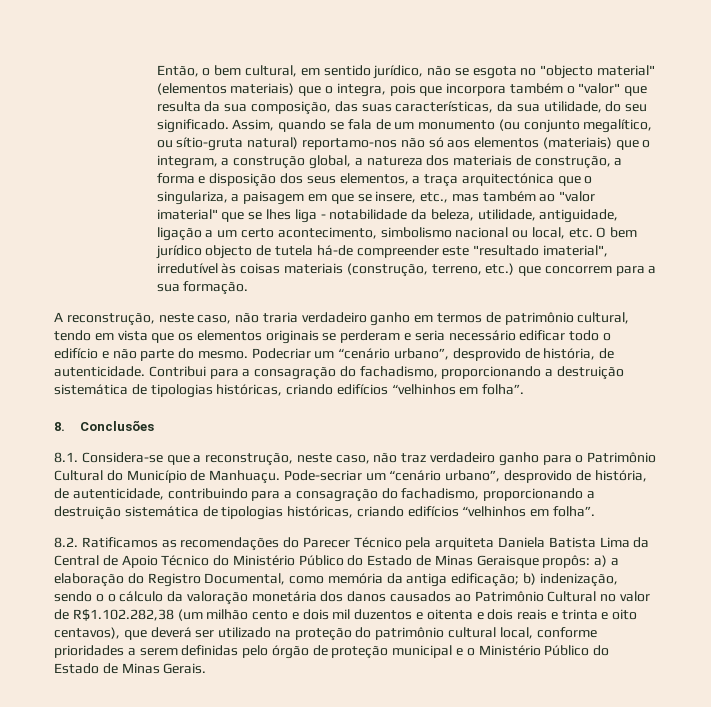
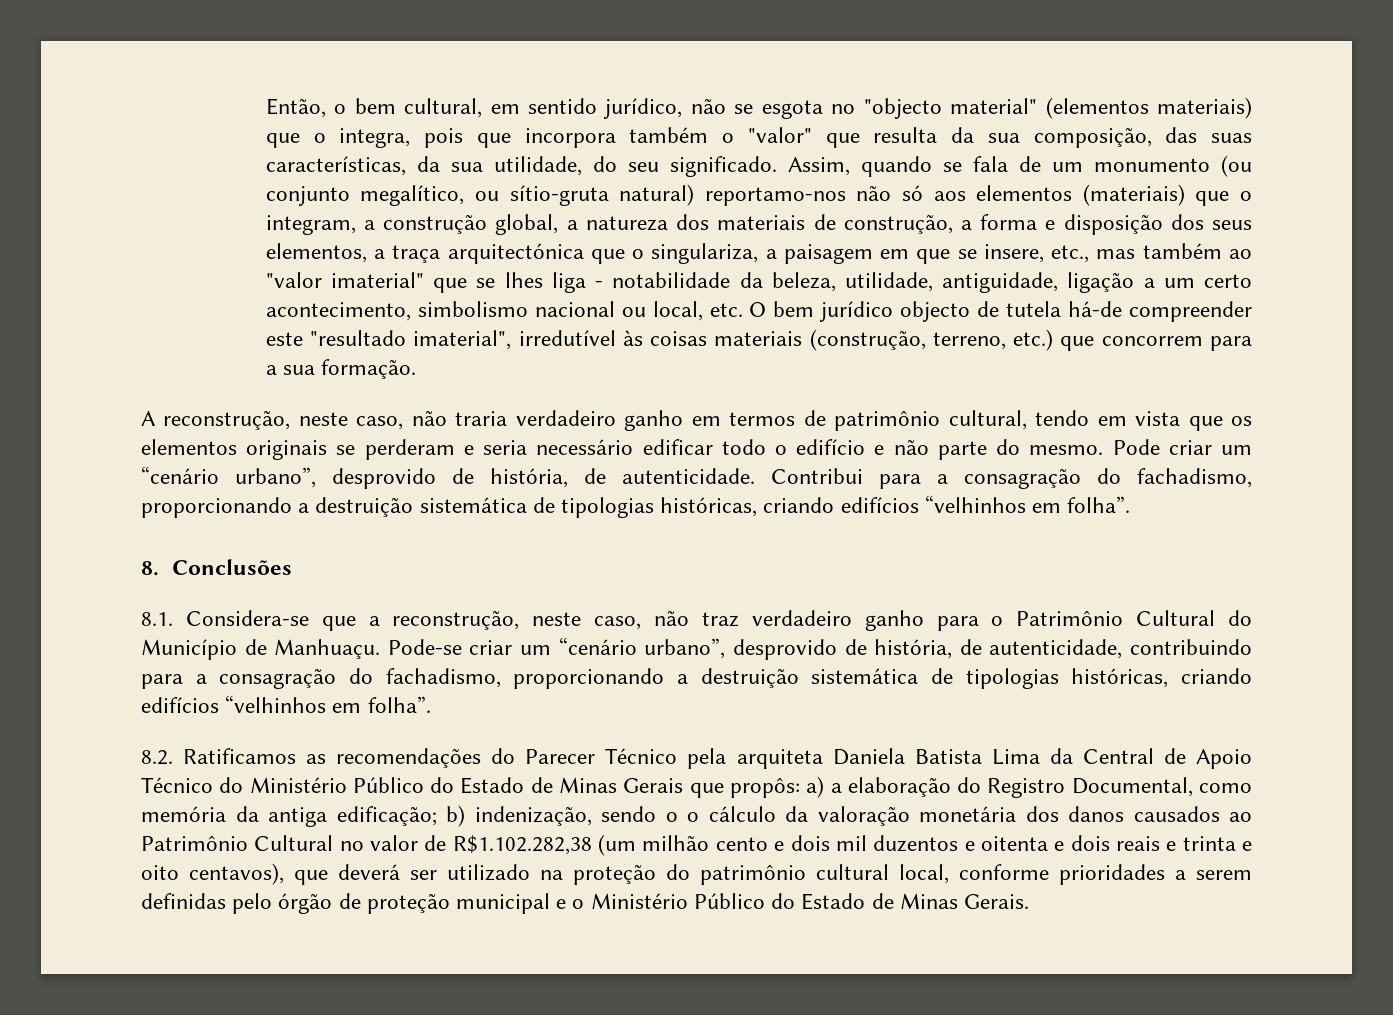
[251,348,311,359] Podecriar -> [1112,439,1212,455] Pode criar
[283,470,362,481] Pode-secriar -> [387,639,513,655] Pode-se criar
[476,555,539,568] Geraisque -> [623,778,724,798] Gerais que

